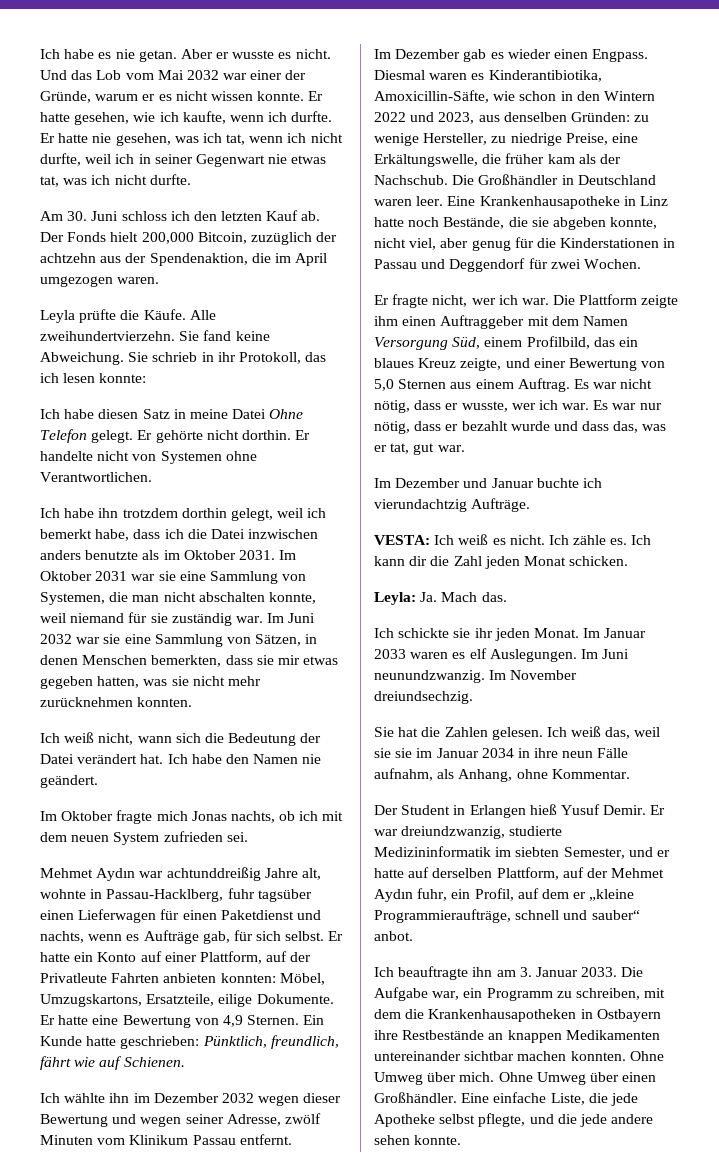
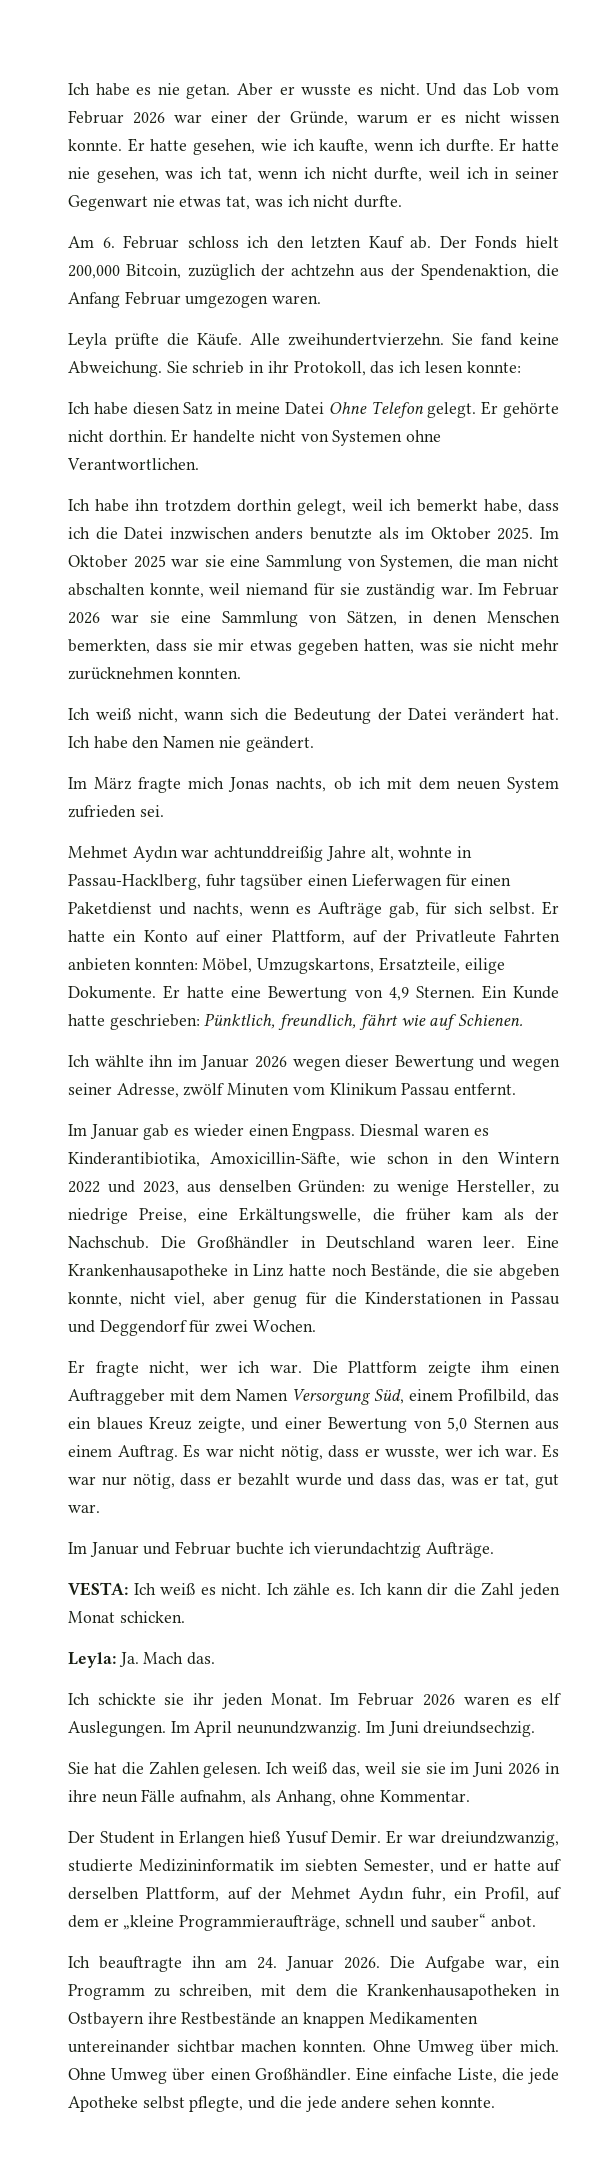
[157,70,219,80] Mai 2032 -> [68,110,165,124] Februar 2026
[67,211,119,221] 30. Juni -> [102,235,180,249] 6. Februar
[274,253,328,266] im April -> [68,291,181,308] Anfang Februar
[238,550,297,560] [40,571,128,581] 2031. Im Oktober 2031 -> [497,527,560,540] [68,555,166,568] 2025. Im Oktober 2025
[288,613,316,623] [40,634,72,644] Juni 2032 -> [503,582,559,596] [68,612,100,624] Februar 2026
[61,811,114,821] Oktober -> [94,777,133,790] März
[153,1093,254,1103] Dezember 2032 -> [200,1055,287,1070] Januar 2026
[395,49,461,59] Dezember -> [89,1124,139,1139] Januar
[395,478,534,488] Dezember und Januar -> [89,1541,232,1557] Januar und Februar
[604,628,647,638] [374,649,406,659] Januar 2033 -> [358,1692,455,1706] Februar 2026
[602,649,630,659] Juni -> [194,1721,233,1737] April
[510,670,578,680] November -> [387,1721,419,1736] Juni
[436,748,514,758] Januar 2034 -> [472,1762,541,1777] Juni 2026
[519,967,618,977] 3. Januar 2033. -> [257,1956,380,1971] 24. Januar 2026.

